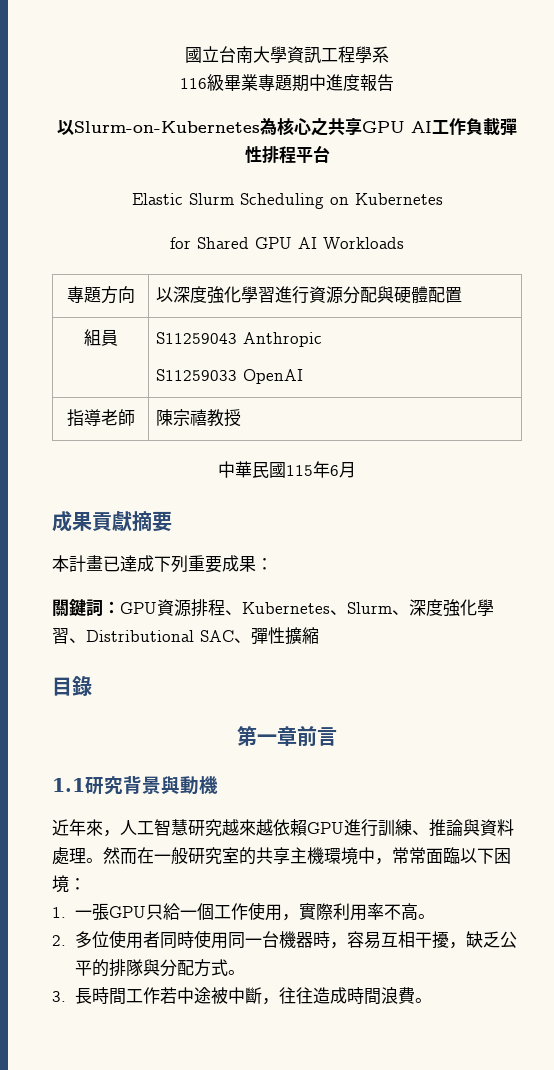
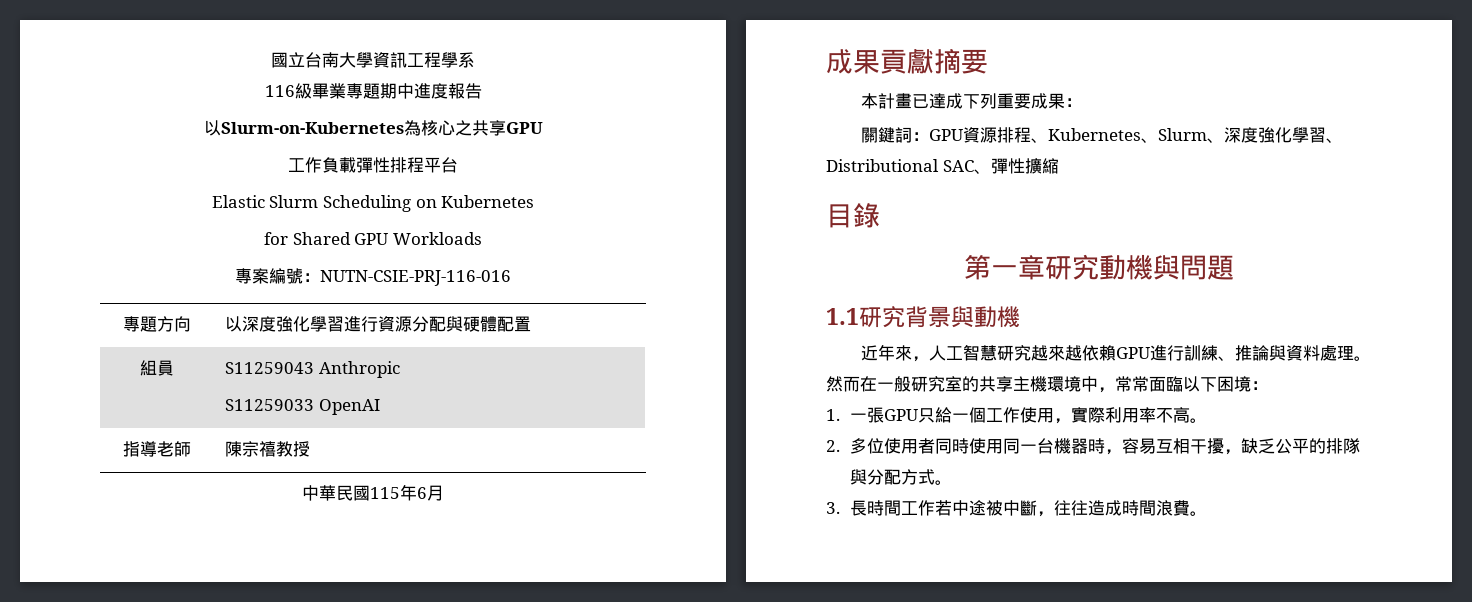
[411,121,432,133] AI -> (543, 128) //
[298,237,317,249] AI -> (389, 239) none
(404, 243) none -> [235,268,511,286] // 專案編號：NUTN-CSIE-PRJ-116-016
[297,726,337,747] 前言 -> [1045,254,1234,280] 研究動機與問題

